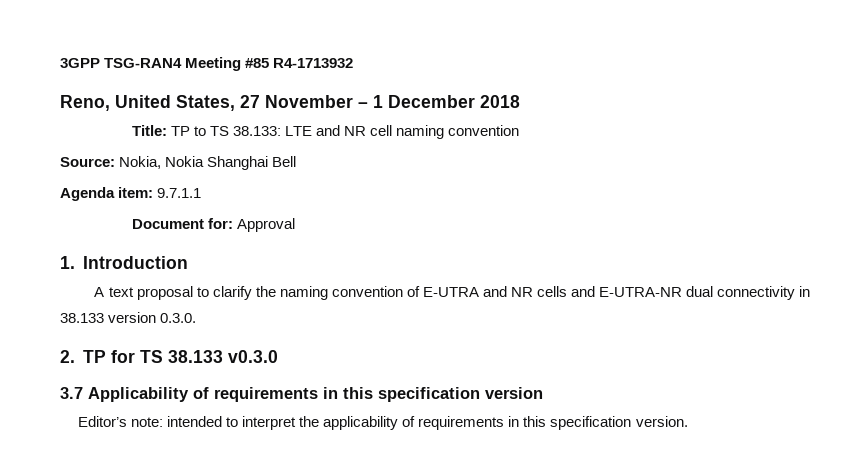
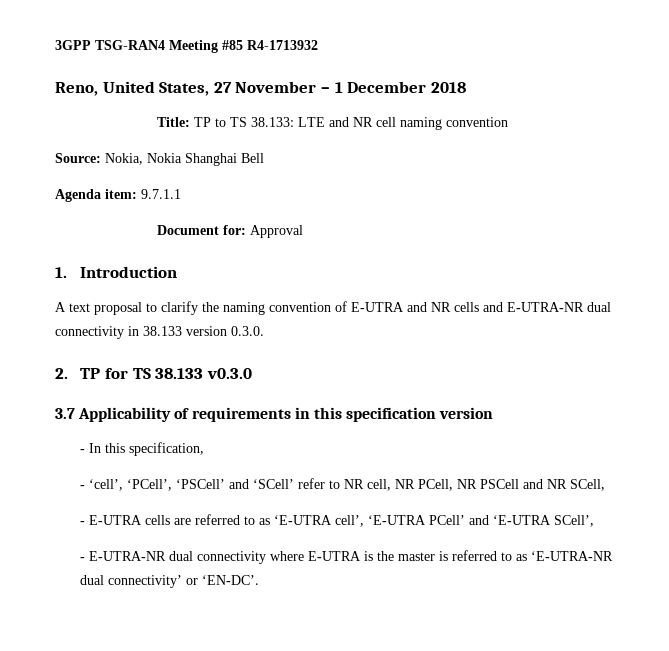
[77,416,688,430] Editor’s note: intended to interpret the applicability of requirements in this specification version. -> [80,442,205,456] [80,478,606,491] [80,514,595,527] [80,550,614,564] [80,575,260,588] - In this specification, // - ‘cell’, ‘PCell’, ‘PSCell’ and ‘SCell’ refer to NR cell, NR PCell, NR PSCell and NR SCell, // - E-UTRA cells are referred to as ‘E-UTRA cell’, ‘E-UTRA PCell’ and ‘E-UTRA SCell’, // - E-UTRA-NR dual connectivity where E-UTRA is the master is referred to as ‘E-UTRA-NR dual connectivity’ or ‘EN-DC’.

